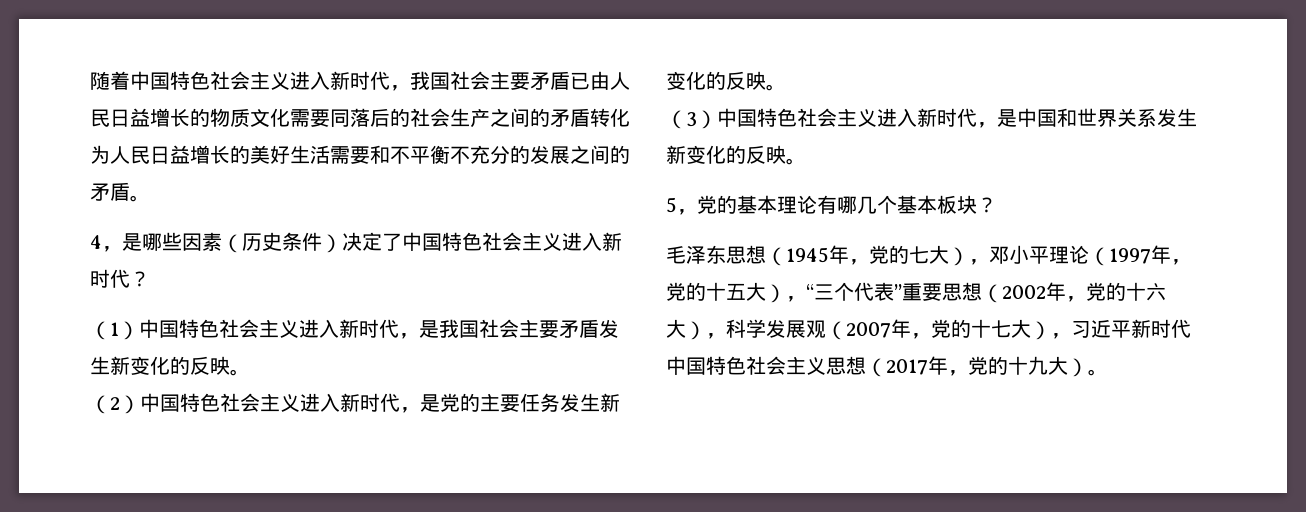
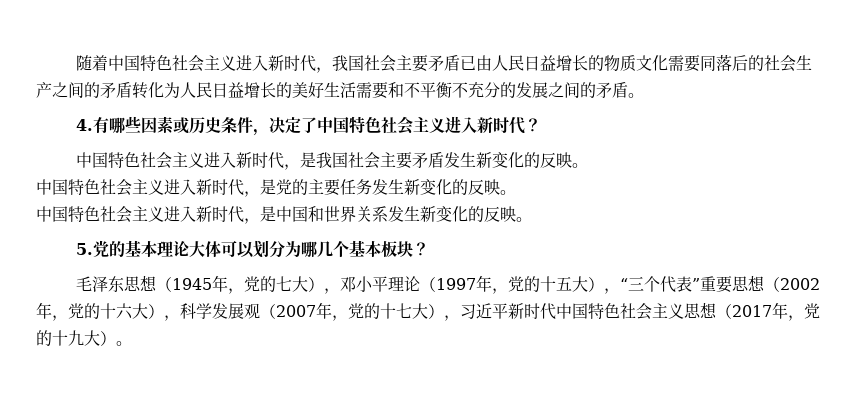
[90,233,142,252] 4，是 -> [76,117,110,133] 4.有
[222,234,242,253] （ -> [173,117,190,134] 或
[322,234,342,253] ） -> [253,129,270,136] ，
[90,321,139,340] （1） -> (542, 125) none
[90,395,140,414] （2） -> (589, 165) none
[666,110,717,129] （3） -> (516, 192) none
[666,197,697,215] 5， -> [76,243,94,255] 5.
[817,195,837,214] 有 -> [189,240,302,258] 大体可以划分为

